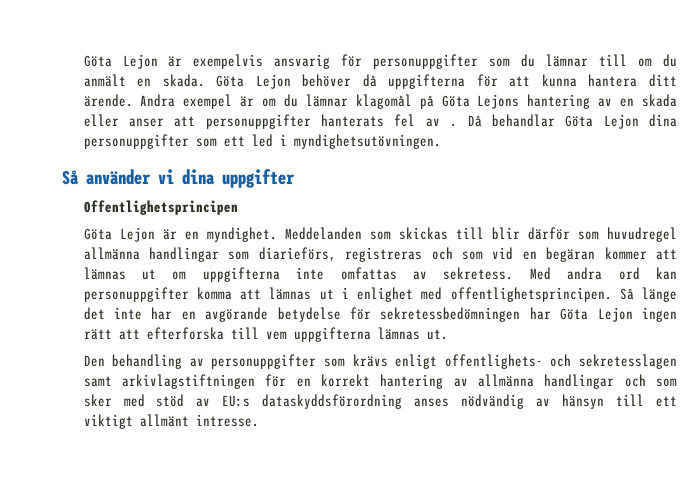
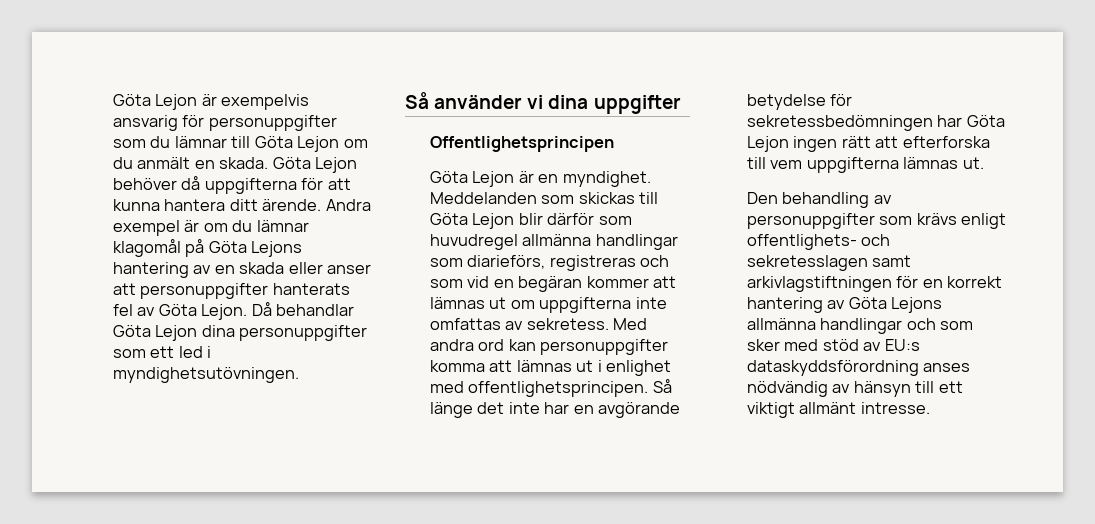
(628, 60) none -> [254,136,340,152] Göta Lejon
[450,123,458,127] . -> [158,304,248,320] Göta Lejon.
(484, 233) none -> [429,213,515,229] Göta Lejon
(468, 382) none -> [848,297,943,313] Göta Lejons

